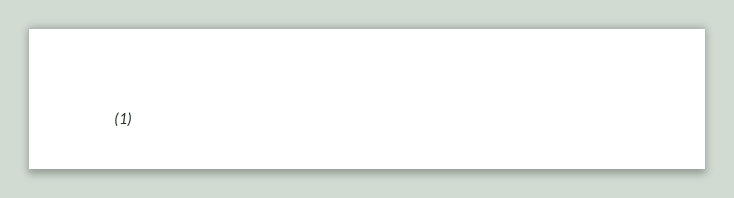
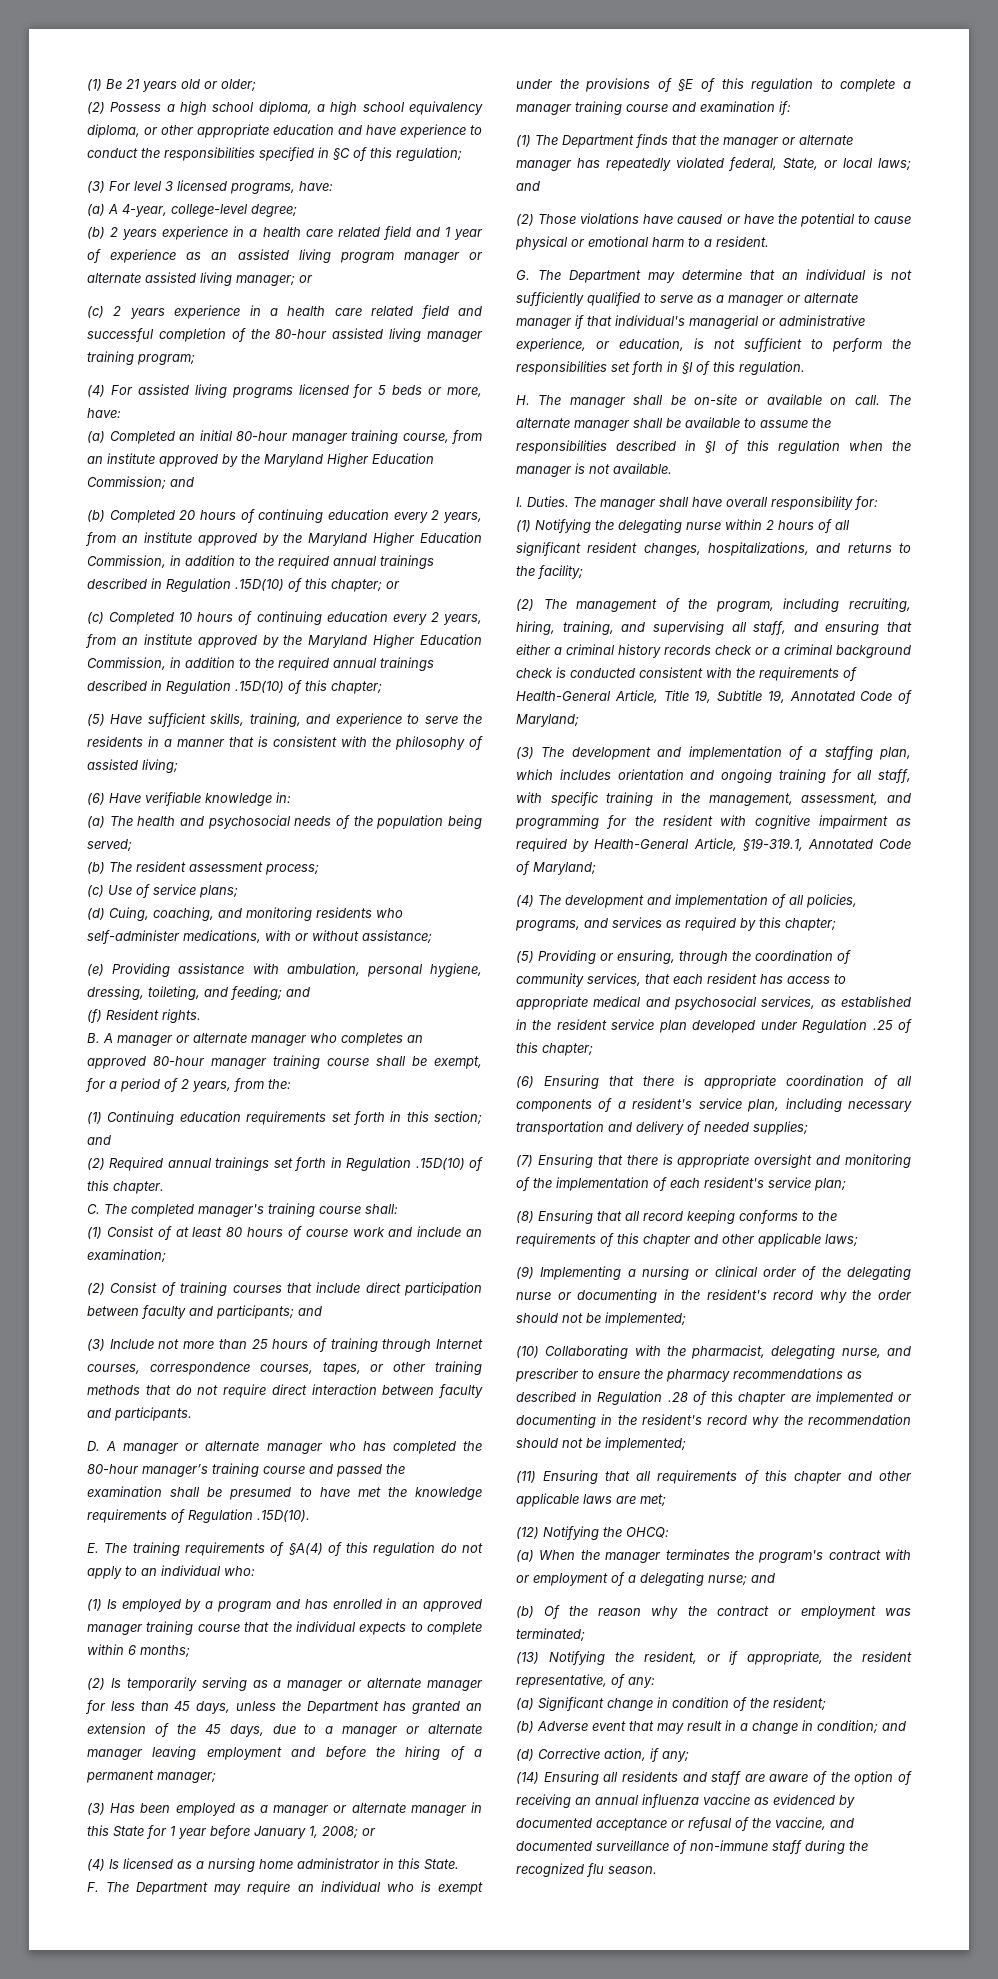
[114,112,132,127] (1) -> [87,79,256,92] [87,101,483,115] [87,124,482,138] [87,147,462,161] [87,180,333,194] [87,204,297,217] [87,226,483,240] [87,249,483,263] [87,272,313,286] [87,305,482,319] [87,328,483,342] [87,351,195,365] [87,384,482,398] [87,408,121,418] [87,430,482,444] [87,453,434,467] [87,476,194,490] [87,509,483,523] [85,532,482,546] [87,555,434,569] [87,578,400,592] [87,611,482,625] [85,634,482,648] [87,657,434,671] [87,680,382,694] [87,713,483,727] [87,736,483,750] [87,759,178,773] [87,792,291,806] [87,815,483,829] [87,839,132,852] [87,861,319,875] [87,884,238,898] [87,907,403,921] [87,930,432,944] [87,963,482,977] [87,986,310,1000] [87,1009,201,1023] [87,1033,423,1046] [87,1055,482,1069] [85,1078,291,1092] [87,1111,482,1125] [87,1135,111,1145] [87,1157,484,1171] [87,1180,164,1194] [87,1203,398,1217] [87,1226,482,1240] [87,1249,166,1263] [87,1282,482,1296] [87,1305,322,1319] [87,1338,483,1352] [87,1361,482,1375] [87,1384,483,1398] [87,1407,192,1421] [87,1441,482,1454] [87,1463,405,1477] [87,1486,482,1500] [87,1509,310,1523] [87,1542,484,1556] [87,1565,255,1579] [87,1598,482,1612] [87,1621,482,1635] [87,1644,190,1658] [87,1677,484,1691] [85,1700,483,1714] [87,1723,482,1737] [87,1746,482,1760] [86,1770,216,1783] [87,1802,482,1816] [87,1825,376,1839] [87,1858,459,1872] [87,1881,483,1895] [516,78,911,92] [516,101,791,115] [516,134,853,148] [516,157,911,171] [516,181,540,191] [516,213,912,227] [515,236,769,250] [516,269,912,283] [516,292,858,306] [516,315,865,329] [516,338,911,352] [516,361,805,375] [516,394,911,408] [516,417,831,431] [516,440,911,454] [516,463,672,477] [516,496,878,510] [516,519,850,533] [516,542,911,556] [516,565,583,579] [516,598,911,612] [516,621,912,635] [516,644,911,658] [516,667,857,681] [516,690,912,704] [516,714,579,727] [516,746,911,760] [516,769,911,783] [516,792,911,806] [515,815,911,829] [516,838,911,852] [516,861,596,875] [516,894,857,908] [515,917,836,931] [516,950,851,964] [516,973,846,987] [516,996,911,1010] [516,1019,912,1033] [516,1042,593,1056] [516,1075,912,1089] [516,1098,912,1112] [516,1121,808,1135] [516,1154,911,1168] [516,1177,846,1191] [516,1210,837,1224] [516,1233,858,1247] [516,1266,911,1280] [516,1289,912,1303] [516,1312,686,1326] [516,1345,911,1359] [515,1368,862,1382] [516,1391,912,1405] [516,1414,911,1428] [516,1437,686,1451] [516,1470,912,1484] [516,1493,666,1507] [516,1526,669,1540] [516,1549,911,1563] [516,1572,775,1586] [516,1605,911,1619] [516,1628,585,1642] [516,1651,912,1665] [516,1674,655,1688] [516,1697,826,1711] [516,1720,906,1734] [516,1748,689,1762] [516,1771,912,1785] [516,1794,855,1808] [516,1817,854,1831] [516,1840,868,1854] [516,1863,657,1877] (1) Be 21 years old or older; // (2) Possess a high school diploma, a high school equivalency diploma, or other appropriate education and have experience to conduct the responsibilities specified in §C of this regulation; // (3) For level 3 licensed programs, have: // (a) A 4-year, college-level degree; // (b) 2 years experience in a health care related field and 1 year of experience as an assisted living program manager or alternate assisted living manager; or // (c) 2 years experience in a health care related field and successful completion of the 80-hour assisted living manager training program; // (4) For assisted living programs licensed for 5 beds or more, have: // (a) Completed an initial 80-hour manager training course, from an institute approved by the Maryland Higher Education Commission; and // (b) Completed 20 hours of continuing education every 2 years, from an institute approved by the Maryland Higher Education Commission, in addition to the required annual trainings described in Regulation .15D(10) of this chapter; or // (c) Completed 10 hours of continuing education every 2 years, from an institute approved by the Maryland Higher Education Commission, in addition to the required annual trainings described in Regulation .15D(10) of this chapter; // (5) Have sufficient skills, training, and experience to serve the residents in a manner that is consistent with the philosophy of assisted living; // (6) Have verifiable knowledge in: // (a) The health and psychosocial needs of the population being served; // (b) The resident assessment process; // (c) Use of service plans; // (d) Cuing, coaching, and monitoring residents who self-administer medications, with or without assistance; // (e) Providing assistance with ambulation, personal hygiene, dressing, toileting, and feeding; and // (f) Resident rights. // B. A manager or alternate manager who completes an approved 80-hour manager training course shall be exempt, for a period of 2 years, from the: // (1) Continuing education requirements set forth in this section; and // (2) Required annual trainings set forth in Regulation .15D(10) of this chapter. // C. The completed manager's training course shall: // (1) Consist of at least 80 hours of course work and include an examination; // (2) Consist of training courses that include direct participation between faculty and participants; and // (3) Include not more than 25 hours of training through Internet courses, correspondence courses, tapes, or other training methods that do not require direct interaction between faculty and participants. // D. A manager or alternate manager who has completed the 80-hour manager’s training course and passed the examination shall be presumed to have met the knowledge requirements of Regulation .15D(10). // E. The training requirements of §A(4) of this regulation do not apply to an individual who: // (1) Is employed by a program and has enrolled in an approved manager training course that the individual expects to complete within 6 months; // (2) Is temporarily serving as a manager or alternate manager for less than 45 days, unless the Department has granted an extension of the 45 days, due to a manager or alternate manager leaving employment and before the hiring of a permanent manager; // (3) Has been employed as a manager or alternate manager in this State for 1 year before January 1, 2008; or // (4) Is licensed as a nursing home administrator in this State. // F. The Department may require an individual who is exempt under the provisions of §E of this regulation to complete a manager training course and examination if: // (1) The Department finds that the manager or alternate manager has repeatedly violated federal, State, or local laws; and // (2) Those violations have caused or have the potential to cause physical or emotional harm to a resident. // G. The Department may determine that an individual is not sufficiently qualified to serve as a manager or alternate manager if that individual's managerial or administrative experience, or education, is not sufficient to perform the responsibilities set forth in §I of this regulation. // H. The manager shall be on-site or available on call. The alternate manager shall be available to assume the responsibilities described in §I of this regulation when the manager is not available. // I. Duties. The manager shall have overall responsibility for: // (1) Notifying the delegating nurse within 2 hours of all significant resident changes, hospitalizations, and returns to the facility; // (2) The management of the program, including recruiting, hiring, training, and supervising all staff, and ensuring that either a criminal history records check or a criminal background check is conducted consistent with the requirements of Health-General Article, Title 19, Subtitle 19, Annotated Code of Maryland; // (3) The development and implementation of a staffing plan, which includes orientation and ongoing training for all staff, with specific training in the management, assessment, and programming for the resident with cognitive impairment as required by Health-General Article, §19-319.1, Annotated Code of Maryland; // (4) The development and implementation of all policies, programs, and services as required by this chapter; // (5) Providing or ensuring, through the coordination of community services, that each resident has access to appropriate medical and psychosocial services, as established in the resident service plan developed under Regulation .25 of this chapter; // (6) Ensuring that there is appropriate coordination of all components of a resident's service plan, including necessary transportation and delivery of needed supplies; // (7) Ensuring that there is appropriate oversight and monitoring of the implementation of each resident's service plan; // (8) Ensuring that all record keeping conforms to the requirements of this chapter and other applicable laws; // (9) Implementing a nursing or clinical order of the delegating nurse or documenting in the resident's record why the order should not be implemented; // (10) Collaborating with the pharmacist, delegating nurse, and prescriber to ensure the pharmacy recommendations as described in Regulation .28 of this chapter are implemented or documenting in the resident's record why the recommendation should not be implemented; // (11) Ensuring that all requirements of this chapter and other applicable laws are met; // (12) Notifying the OHCQ: // (a) When the manager terminates the program's contract with or employment of a delegating nurse; and // (b) Of the reason why the contract or employment was terminated; // (13) Notifying the resident, or if appropriate, the resident representative, of any: // (a) Significant change in condition of the resident; // (b) Adverse event that may result in a change in condition; and // (d) Corrective action, if any; // (14) Ensuring all residents and staff are aware of the option of receiving an annual influenza vaccine as evidenced by documented acceptance or refusal of the vaccine, and documented surveillance of non-immune staff during the recognized flu season.

